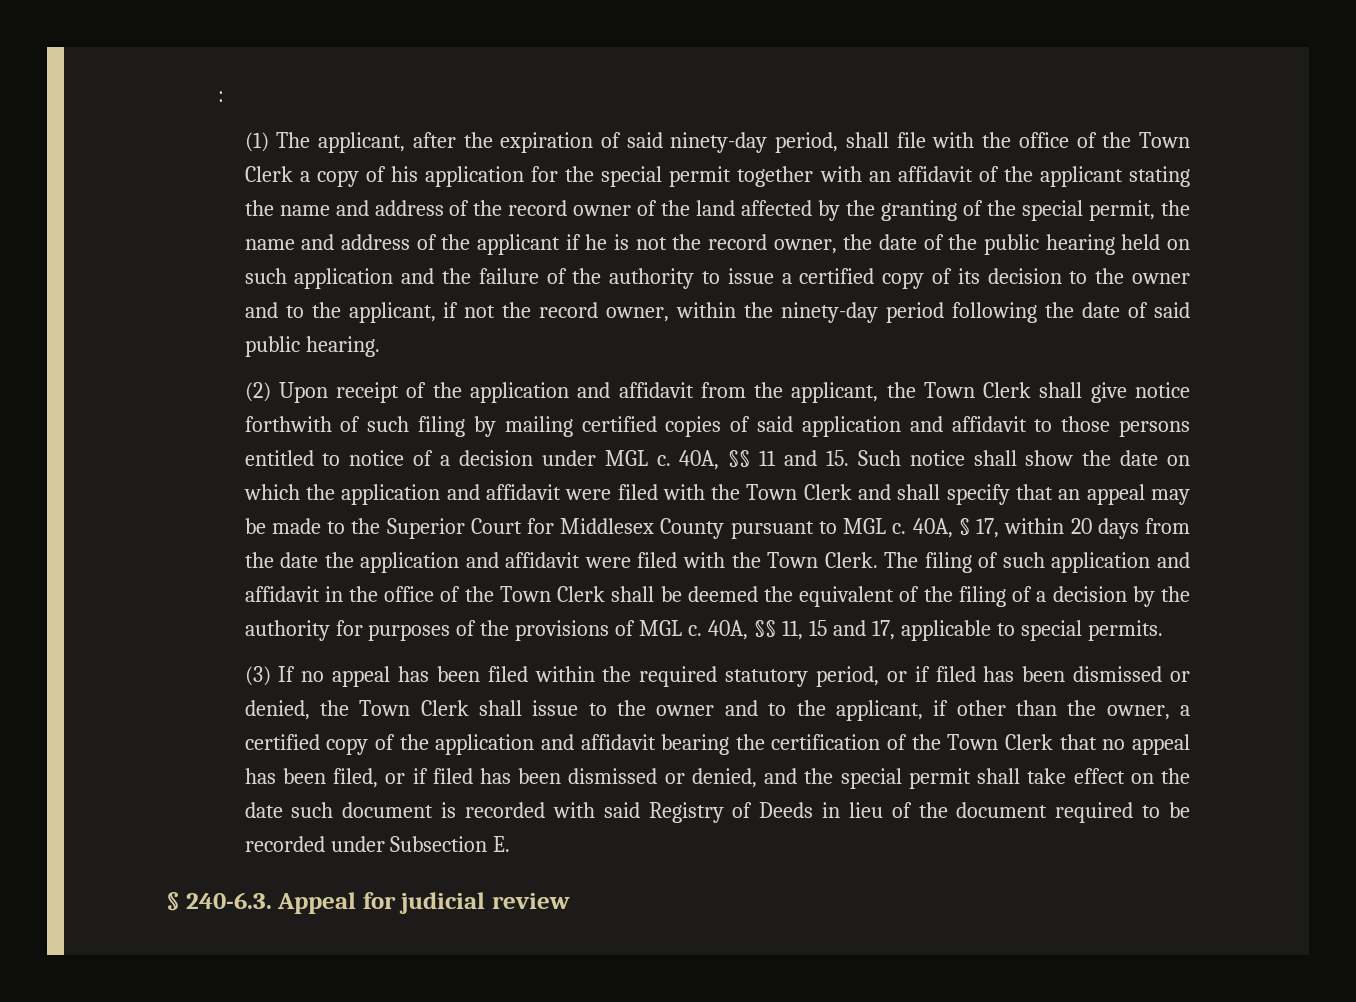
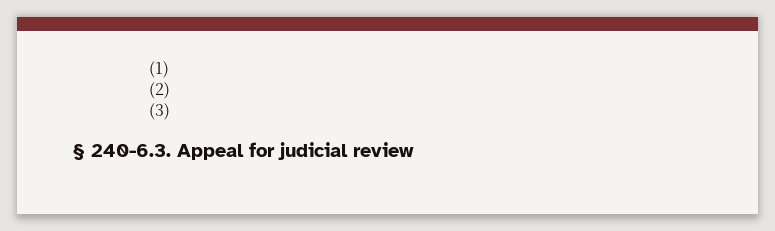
[218,91,225,102] : // -> (148, 69) none
[276,132,1190,153] [244,166,1190,187] [244,200,1190,221] [244,234,1190,255] [244,268,1191,289] [244,302,1190,323] [244,336,380,357] [244,382,1190,403] [244,416,1190,437] [244,450,1191,470] [243,484,1191,505] [244,518,1191,539] [244,552,1191,573] [244,586,1190,607] [244,620,1163,641] [244,666,1191,687] [244,700,1191,721] [244,734,1190,755] [244,768,1191,789] [244,802,1190,823] [244,836,511,852] The applicant, after the expiration of said ninety-day period, shall file with the office of the Town Clerk a copy of his application for the special permit together with an affidavit of the applicant stating the name and address of the record owner of the land affected by the granting of the special permit, the name and address of the applicant if he is not the record owner, the date of the public hearing held on such application and the failure of the authority to issue a certified copy of its decision to the owner and to the applicant, if not the record owner, within the ninety-day period following the date of said public hearing. // (2) Upon receipt of the application and affidavit from the applicant, the Town Clerk shall give notice forthwith of such filing by mailing certified copies of said application and affidavit to those persons entitled to notice of a decision under MGL c. 40A, §§ 11 and 15. Such notice shall show the date on which the application and affidavit were filed with the Town Clerk and shall specify that an appeal may be made to the Superior Court for Middlesex County pursuant to MGL c. 40A, § 17, within 20 days from the date the application and affidavit were filed with the Town Clerk. The filing of such application and affidavit in the office of the Town Clerk shall be deemed the equivalent of the filing of a decision by the authority for purposes of the provisions of MGL c. 40A, §§ 11, 15 and 17, applicable to special permits. // (3) If no appeal has been filed within the required statutory period, or if filed has been dismissed or denied, the Town Clerk shall issue to the owner and to the applicant, if other than the owner, a certified copy of the application and affidavit bearing the certification of the Town Clerk that no appeal has been filed, or if filed has been dismissed or denied, and the special permit shall take effect on the date such document is recorded with said Registry of Deeds in lieu of the document required to be recorded under Subsection E. -> [148,82,170,99] [148,103,170,120] // (2) // (3)

